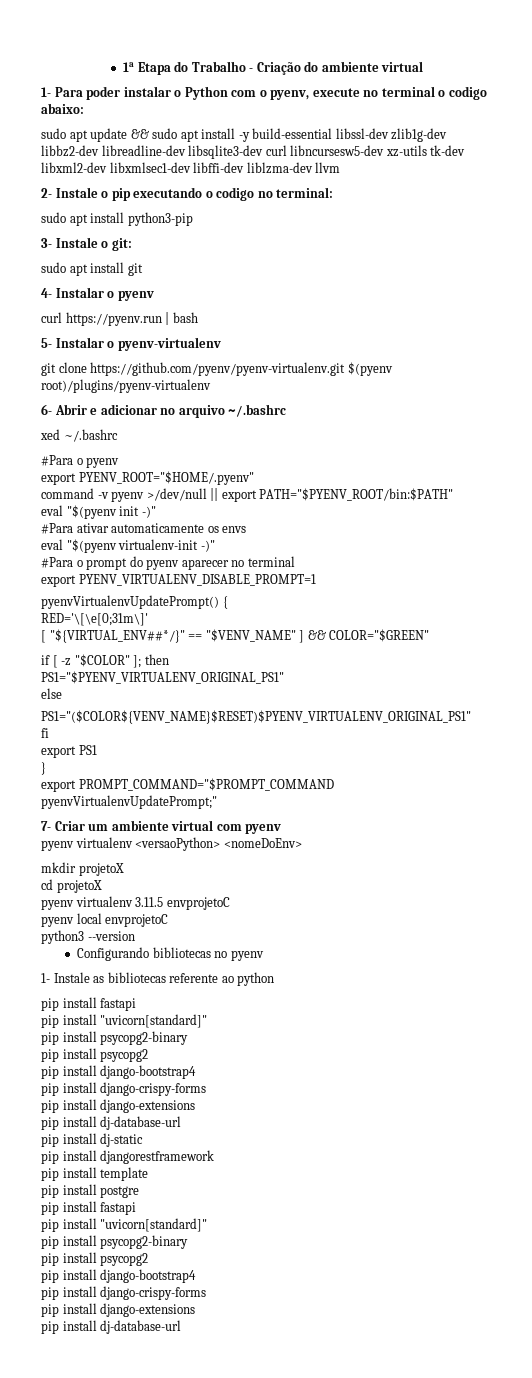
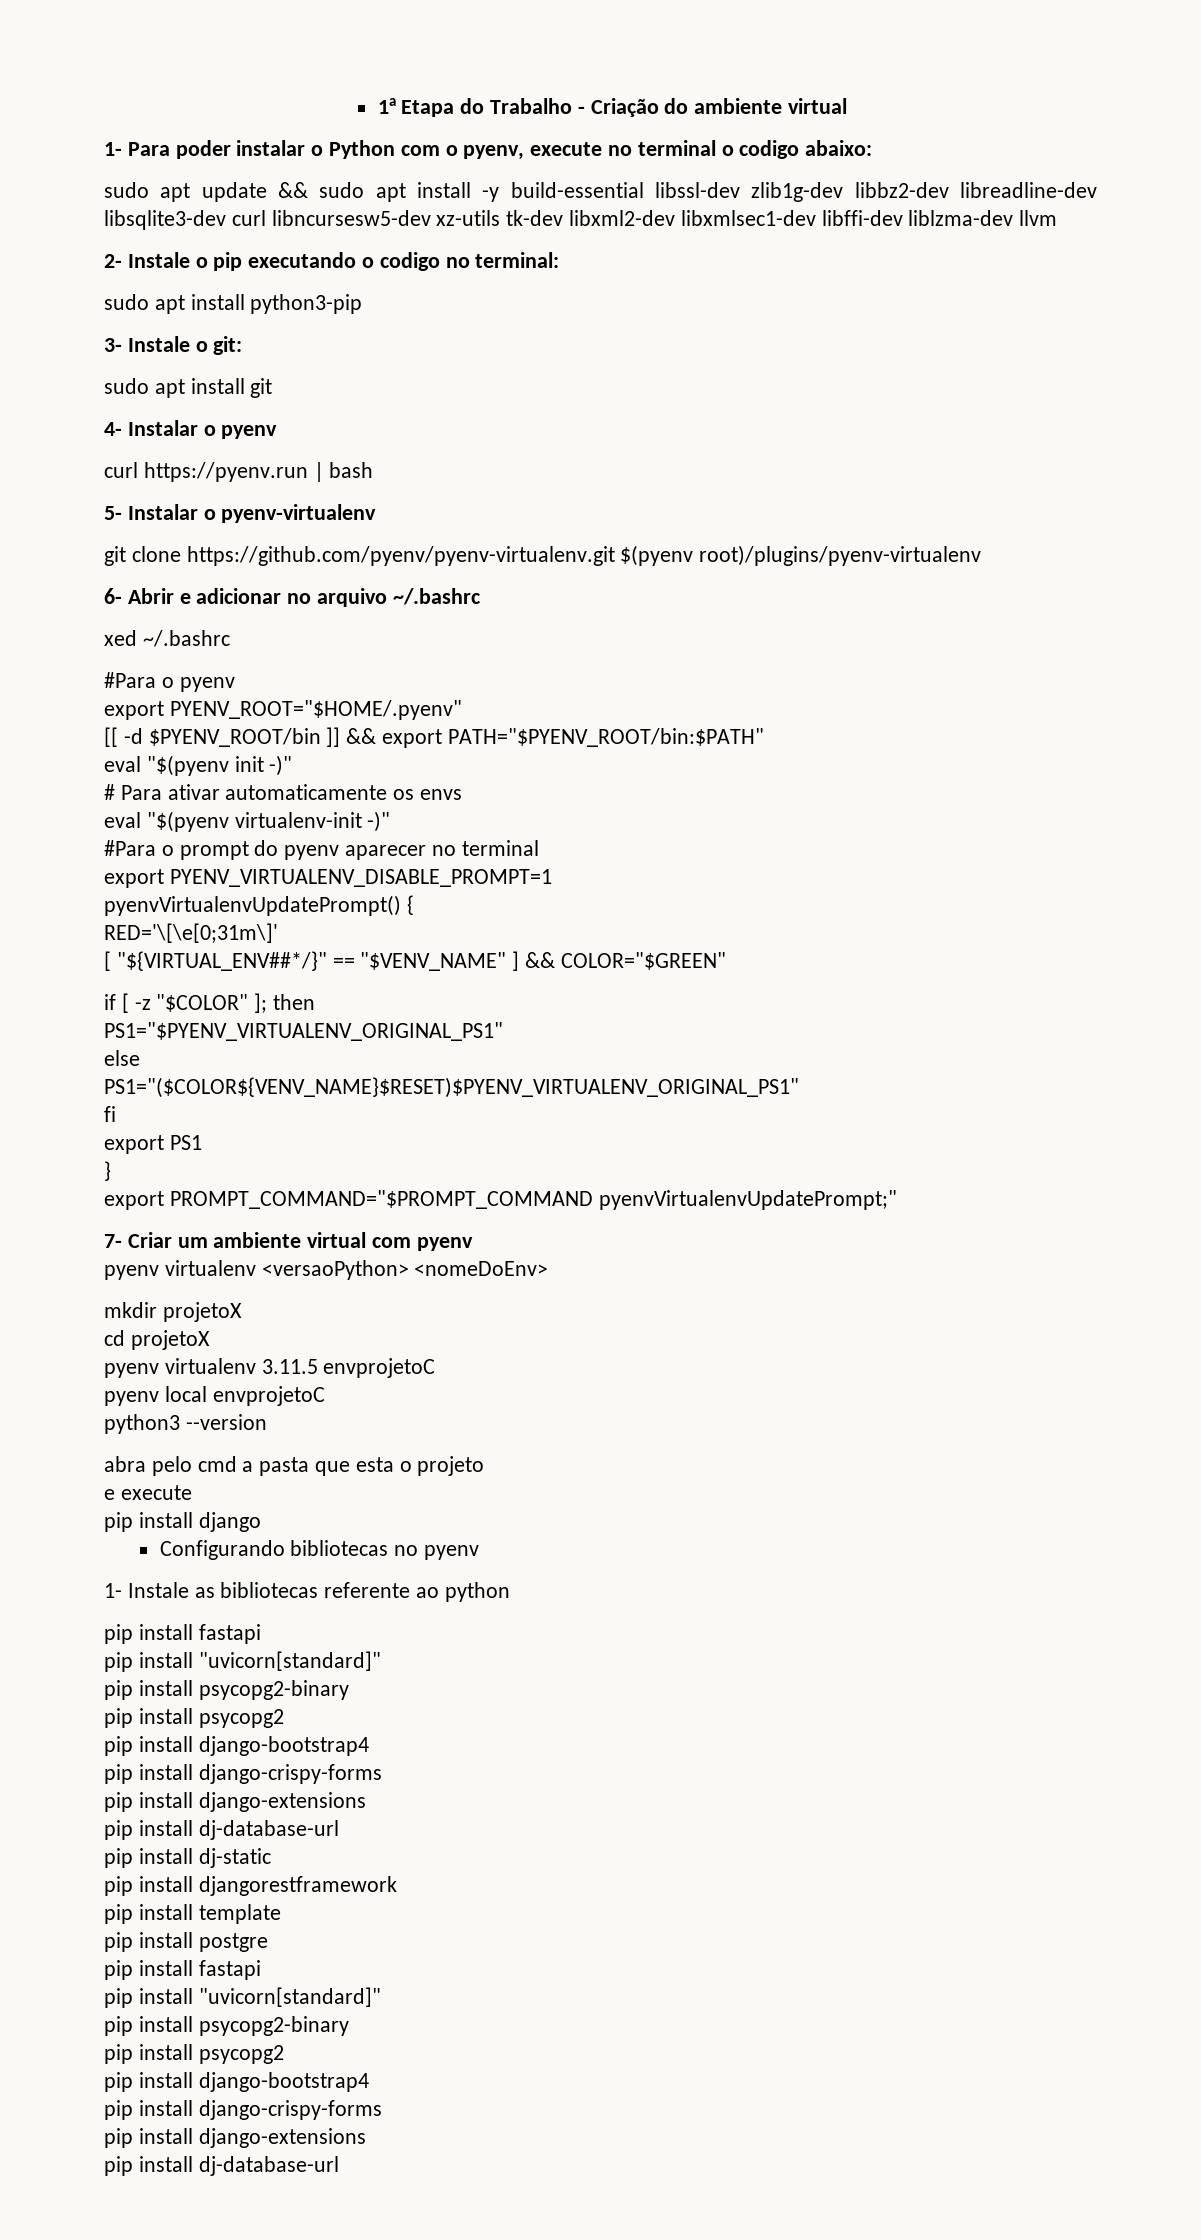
[41,488,219,502] command -v pyenv >/dev/null || -> [104,727,377,747] [[ -d $PYENV_ROOT/bin ]] &&
[41,523,73,534] #Para -> [104,784,162,800] # Para
(135, 936) none -> [104,1456,485,1476] [104,1485,192,1500] [104,1512,261,1532] // abra pelo cmd a pasta que esta o projeto // e execute // pip install django

